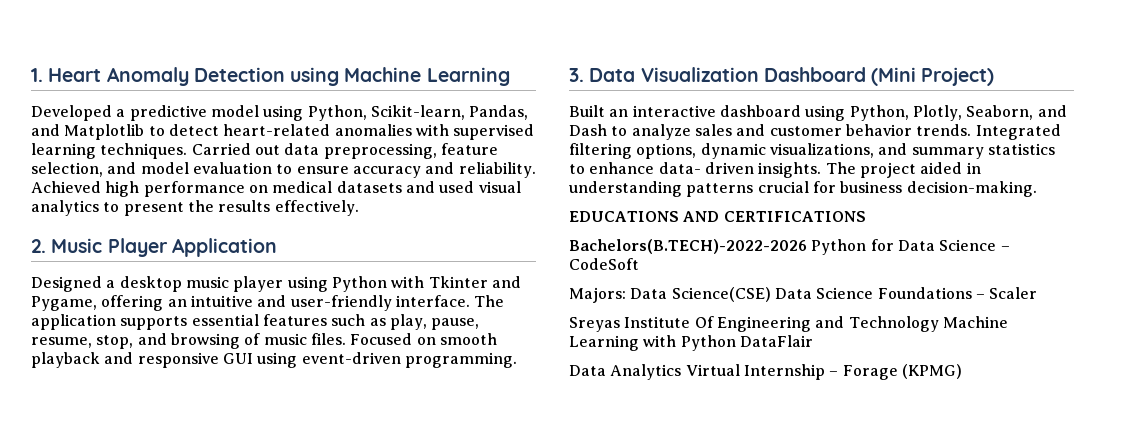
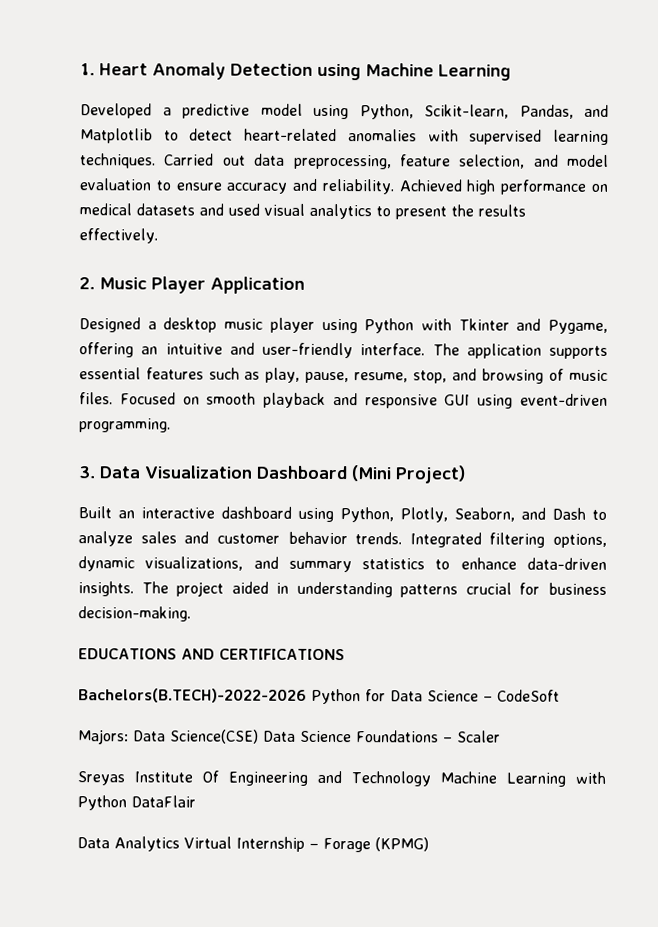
[658,162,754,174] data- driven -> [527,557,607,570] data-driven

